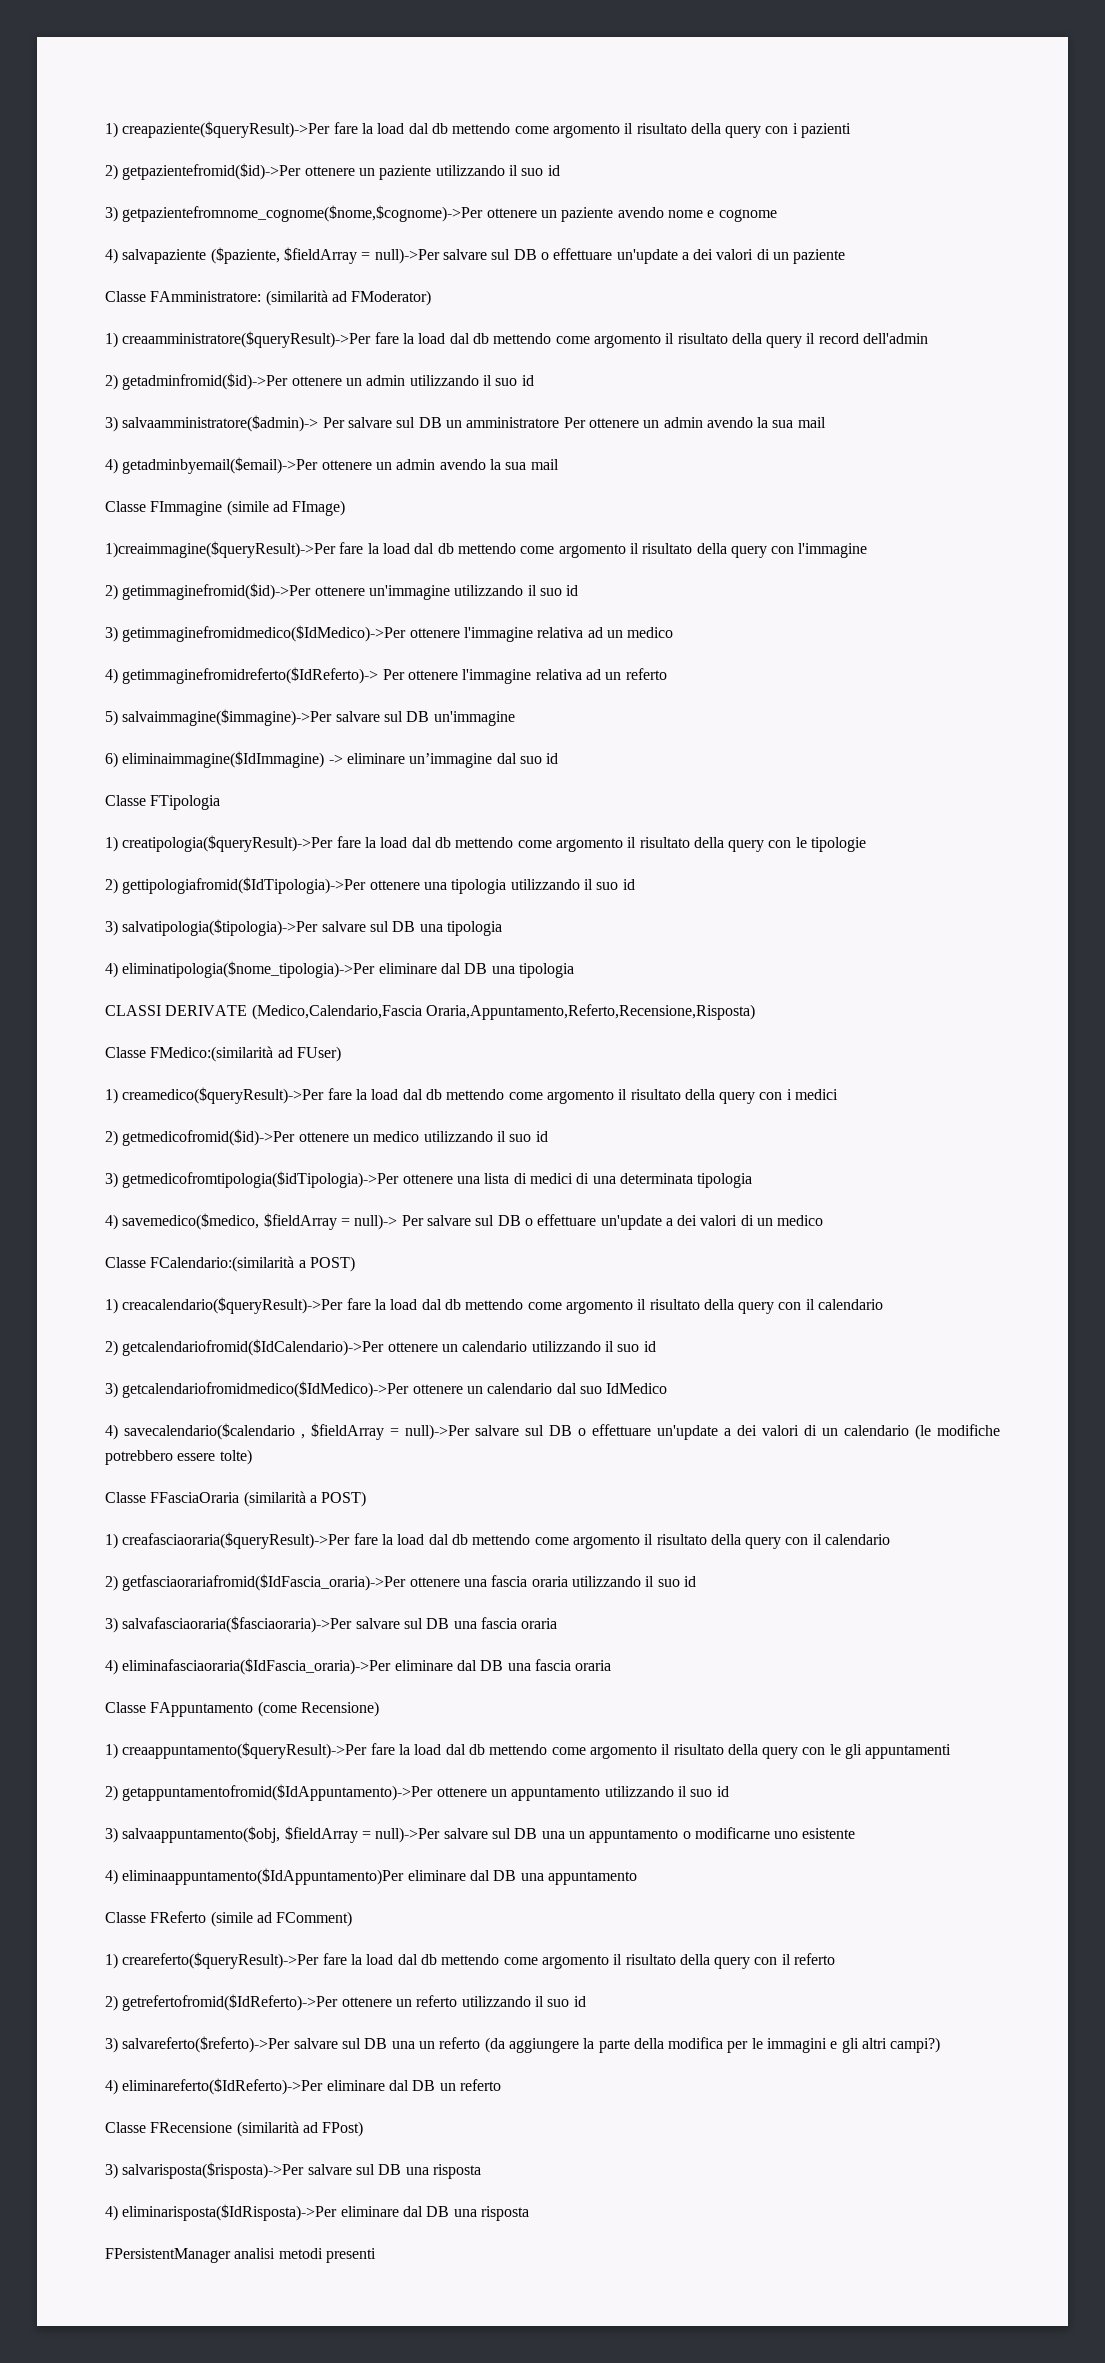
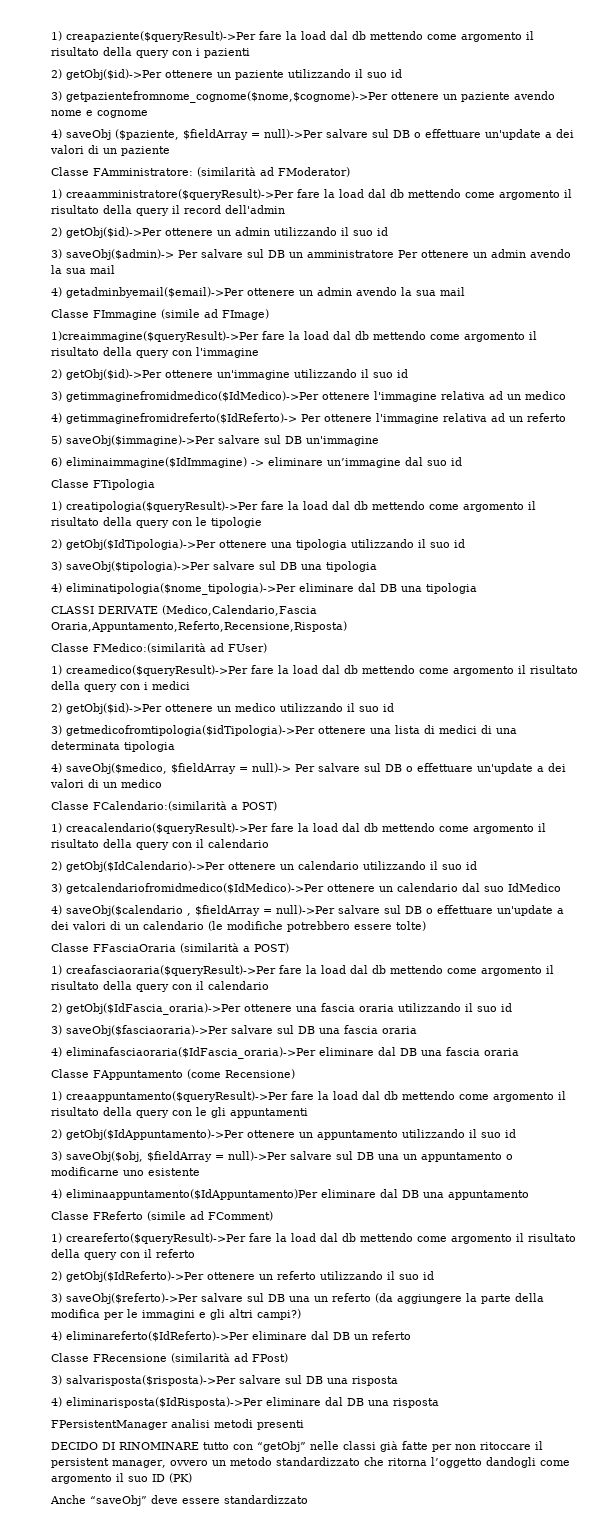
[122,163,302,180] getpazientefromid($id)->Per -> [66,69,162,80] getObj($id)->Per
[122,249,207,264] salvapaziente -> [66,129,111,140] saveObj
[122,373,289,390] getadminfromid($id)->Per -> [66,227,162,238] getObj($id)->Per
[122,415,319,432] salvaamministratore($admin)-> -> [66,249,174,260] saveObj($admin)->
[122,583,312,600] getimmaginefromid($id)->Per -> [66,369,162,380] getObj($id)->Per
[122,709,333,726] salvaimmagine($immagine)->Per -> [66,435,215,446] saveObj($immagine)->Per
[122,877,367,894] gettipologiafromid($IdTipologia)->Per -> [66,539,216,550] getObj($IdTipologia)->Per
[122,919,319,936] salvatipologia($tipologia)->Per -> [66,561,210,572] saveObj($tipologia)->Per
[122,1129,296,1146] getmedicofromid($id)->Per -> [66,703,162,714] getObj($id)->Per
[122,1213,260,1230] savemedico($medico, -> [66,763,167,774] saveObj($medico,
[122,1339,385,1356] getcalendariofromid($IdCalendario)->Per -> [66,861,225,872] getObj($IdCalendario)->Per
[124,1423,295,1440] savecalendario($calendario -> [66,905,183,916] saveObj($calendario
[122,1574,407,1591] getfasciaorariafromid($IdFascia_oraria)->Per -> [66,1003,241,1015] getObj($IdFascia_oraria)->Per
[122,1616,353,1633] salvafasciaoraria($fasciaoraria)->Per -> [66,1025,228,1036] saveObj($fasciaoraria)->Per
[122,1784,434,1801] getappuntamentofromid($IdAppuntamento)->Per -> [66,1129,244,1140] getObj($IdAppuntamento)->Per
[122,1826,281,1843] salvaappuntamento($obj, -> [66,1151,143,1162] saveObj($obj,
[122,1994,339,2011] getrefertofromid($IdReferto)->Per -> [66,1271,204,1282] getObj($IdReferto)->Per
[122,2036,291,2053] salvareferto($referto)->Per -> [66,1293,198,1304] saveObj($referto)->Per
(376, 2255) none -> [51,1441,543,1452] [51,1457,570,1468] [51,1473,192,1484] [50,1495,308,1506] // DECIDO DI RINOMINARE tutto con “getObj” nelle classi già fatte per non ritoccare il persistent manager, ovvero un metodo standardizzato che ritorna l’oggetto dandogli come argomento il suo ID (PK) // Anche “saveObj” deve essere standardizzato

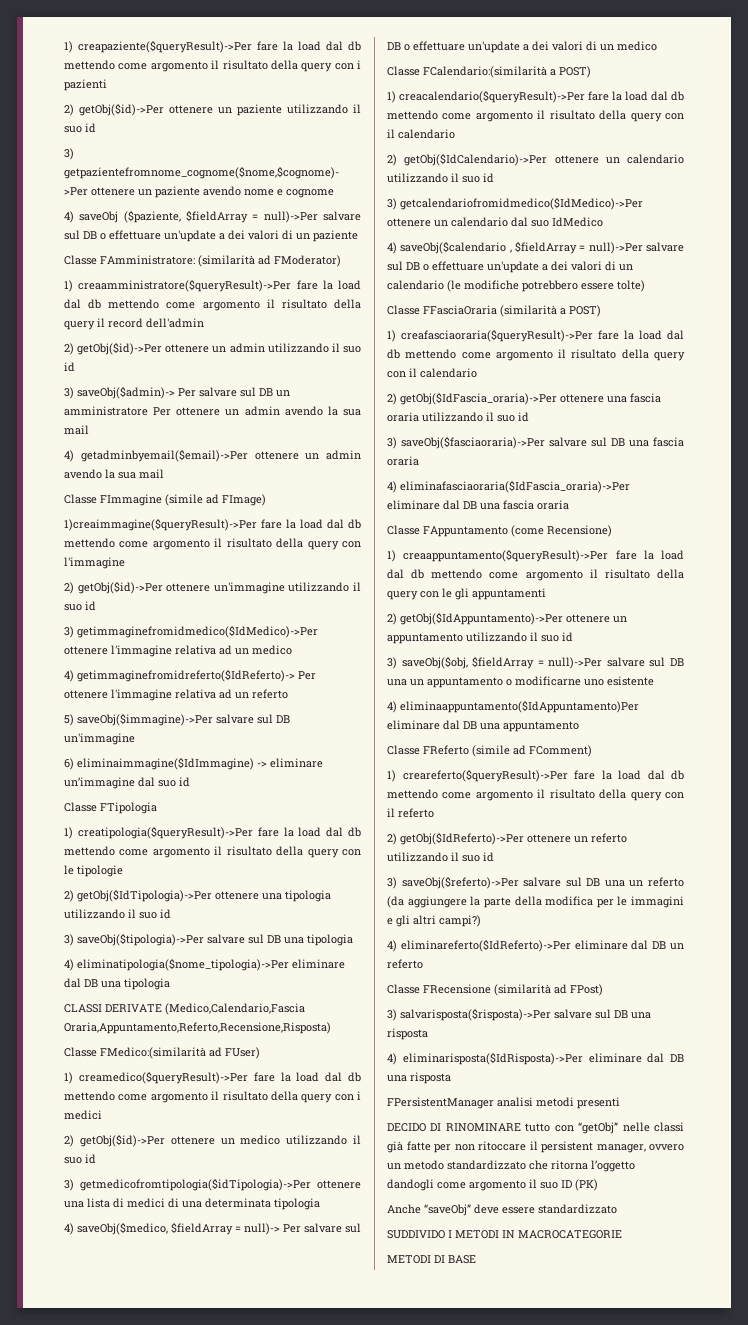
(308, 1499) none -> [387,1230,622,1239] [387,1255,476,1264] // SUDDIVIDO I METODI IN MACROCATEGORIE // METODI DI BASE

